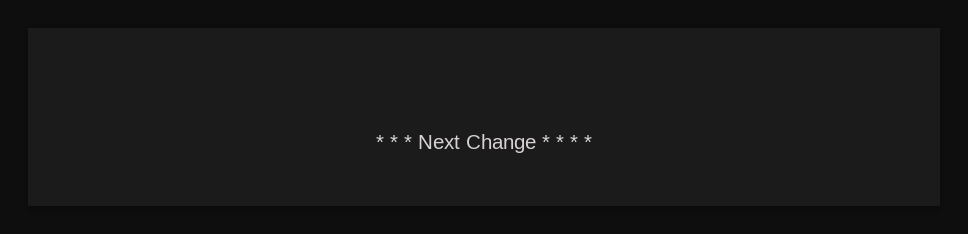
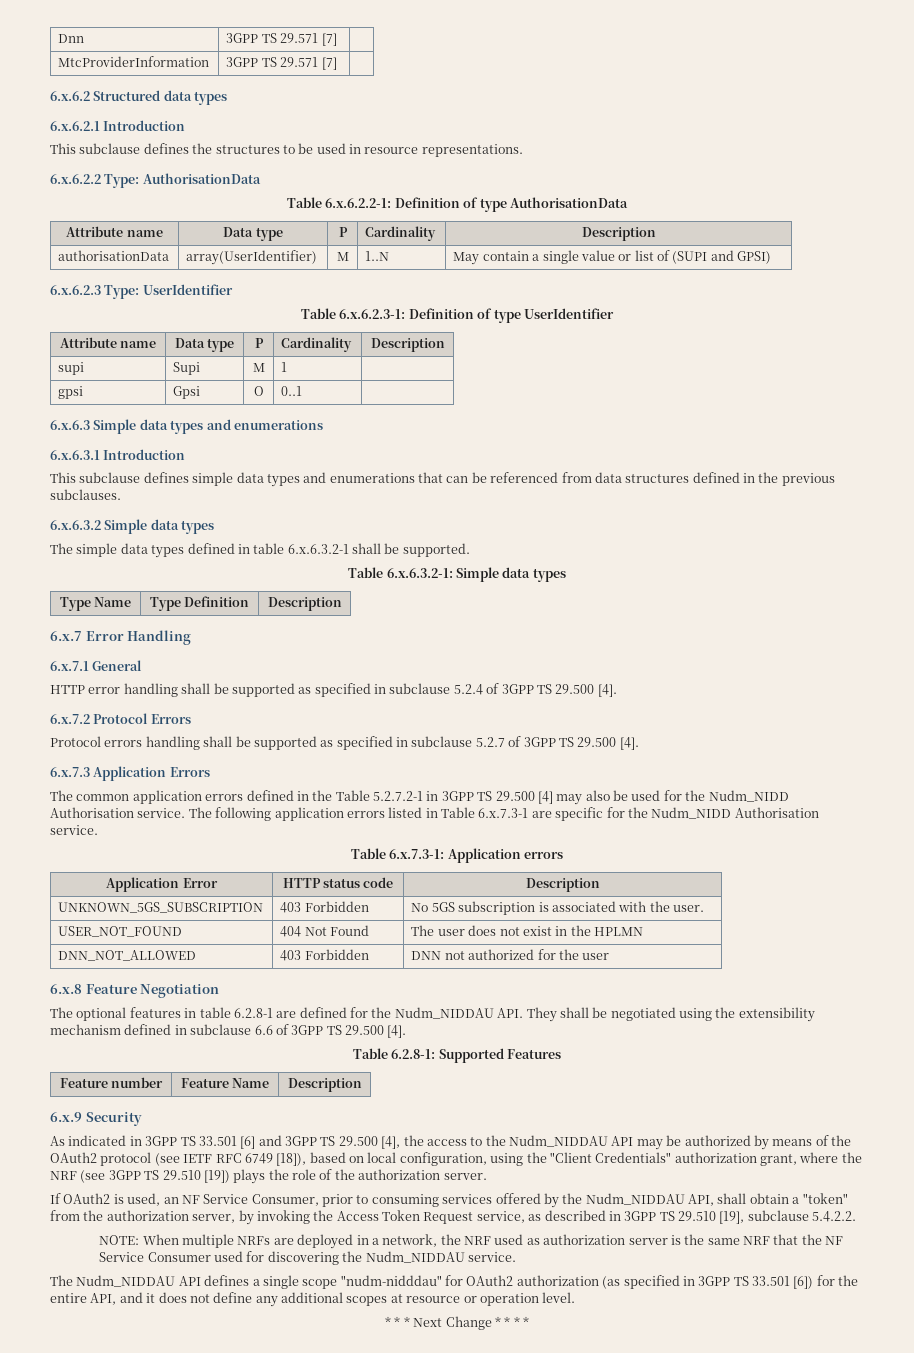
(376, 142) none -> [58,34,85,43] [226,33,337,46] [58,56,210,67] [226,57,337,70] [50,90,228,105] [50,120,186,131] [50,143,523,157] [50,173,261,188] [287,197,628,212] [66,226,163,237] [223,227,283,241] [338,227,348,237] [365,226,437,241] [581,227,656,241] [58,250,170,261] [186,250,318,265] [336,252,349,261] [365,251,390,261] [453,250,772,265] [50,284,233,299] [301,308,614,323] [59,337,157,348] [174,338,235,352] [254,338,264,348] [281,337,353,352] [370,338,445,352] [58,362,85,375] [173,362,201,375] [252,363,265,372] [281,362,288,372] [58,386,84,399] [173,386,201,399] [253,386,264,396] [281,386,303,396] [50,419,323,434] [50,449,186,460] [50,472,835,487] [50,489,121,500] [50,519,215,534] [50,543,470,558] [348,567,566,582] [59,597,132,611] [149,596,250,611] [267,597,342,611] [50,630,192,645] [50,660,143,671] [50,683,617,697] [50,713,191,724] [50,736,639,750] [50,766,210,781] [50,790,789,805] [50,807,819,821] [50,825,98,835] [350,848,564,863] [106,877,218,892] [282,877,394,888] [525,878,600,892] [58,902,264,913] [280,901,369,913] [411,901,705,915] [58,926,183,937] [280,925,370,937] [411,925,644,936] [58,950,197,961] [280,949,369,961] [411,949,610,960] [50,984,220,998] [50,1007,815,1022] [50,1024,407,1038] [352,1048,562,1063] [59,1077,164,1088] [180,1078,270,1088] [287,1078,362,1092] [50,1112,142,1126] [50,1135,851,1150] [50,1152,862,1166] [50,1169,487,1184] [50,1193,848,1208] [50,1210,857,1225] [99,1234,844,1249] [99,1251,516,1265] [50,1275,859,1289] [50,1292,576,1307] Dnn | 3GPP TS 29.571 [7] | // MtcProviderInformation | 3GPP TS 29.571 [7] | // 6.x.6.2 Structured data types // 6.x.6.2.1 Introduction // This subclause defines the structures to be used in resource representations. // 6.x.6.2.2 Type: AuthorisationData // Table 6.x.6.2.2-1: Definition of type AuthorisationData // Attribute name | Data type | P | Cardinality | Description // authorisationData | array(UserIdentifier) | M | 1..N | May contain a single value or list of (SUPI and GPSI) // 6.x.6.2.3 Type: UserIdentifier // Table 6.x.6.2.3-1: Definition of type UserIdentifier // Attribute name | Data type | P | Cardinality | Description // supi | Supi | M | 1 | // gpsi | Gpsi | O | 0..1 | // 6.x.6.3 Simple data types and enumerations // 6.x.6.3.1 Introduction // This subclause defines simple data types and enumerations that can be referenced from data structures defined in the previous subclauses. // 6.x.6.3.2 Simple data types // The simple data types defined in table 6.x.6.3.2-1 shall be supported. // Table 6.x.6.3.2-1: Simple data types // Type Name | Type Definition | Description // 6.x.7 Error Handling // 6.x.7.1 General // HTTP error handling shall be supported as specified in subclause 5.2.4 of 3GPP TS 29.500 [4]. // 6.x.7.2 Protocol Errors // Protocol errors handling shall be supported as specified in subclause 5.2.7 of 3GPP TS 29.500 [4]. // 6.x.7.3 Application Errors // The common application errors defined in the Table 5.2.7.2-1 in 3GPP TS 29.500 [4] may also be used for the Nudm_NIDD Authorisation service. The following application errors listed in Table 6.x.7.3-1 are specific for the Nudm_NIDD Authorisation service. // Table 6.x.7.3-1: Application errors // Application Error | HTTP status code | Description // UNKNOWN_5GS_SUBSCRIPTION | 403 Forbidden | No 5GS subscription is associated with the user. // USER_NOT_FOUND | 404 Not Found | The user does not exist in the HPLMN // DNN_NOT_ALLOWED | 403 Forbidden | DNN not authorized for the user // 6.x.8 Feature Negotiation // The optional features in table 6.2.8-1 are defined for the Nudm_NIDDAU API. They shall be negotiated using the extensibility mechanism defined in subclause 6.6 of 3GPP TS 29.500 [4]. // Table 6.2.8-1: Supported Features // Feature number | Feature Name | Description // 6.x.9 Security // As indicated in 3GPP TS 33.501 [6] and 3GPP TS 29.500 [4], the access to the Nudm_NIDDAU API may be authorized by means of the OAuth2 protocol (see IETF RFC 6749 [18]), based on local configuration, using the "Client Credentials" authorization grant, where the NRF (see 3GPP TS 29.510 [19]) plays the role of the authorization server. // If OAuth2 is used, an NF Service Consumer, prior to consuming services offered by the Nudm_NIDDAU API, shall obtain a "token" from the authorization server, by invoking the Access Token Request service, as described in 3GPP TS 29.510 [19], subclause 5.4.2.2. // NOTE: When multiple NRFs are deployed in a network, the NRF used as authorization server is the same NRF that the NF Service Consumer used for discovering the Nudm_NIDDAU service. // The Nudm_NIDDAU API defines a single scope "nudm-nidddau" for OAuth2 authorization (as specified in 3GPP TS 33.501 [6]) for the entire API, and it does not define any additional scopes at resource or operation level. //

